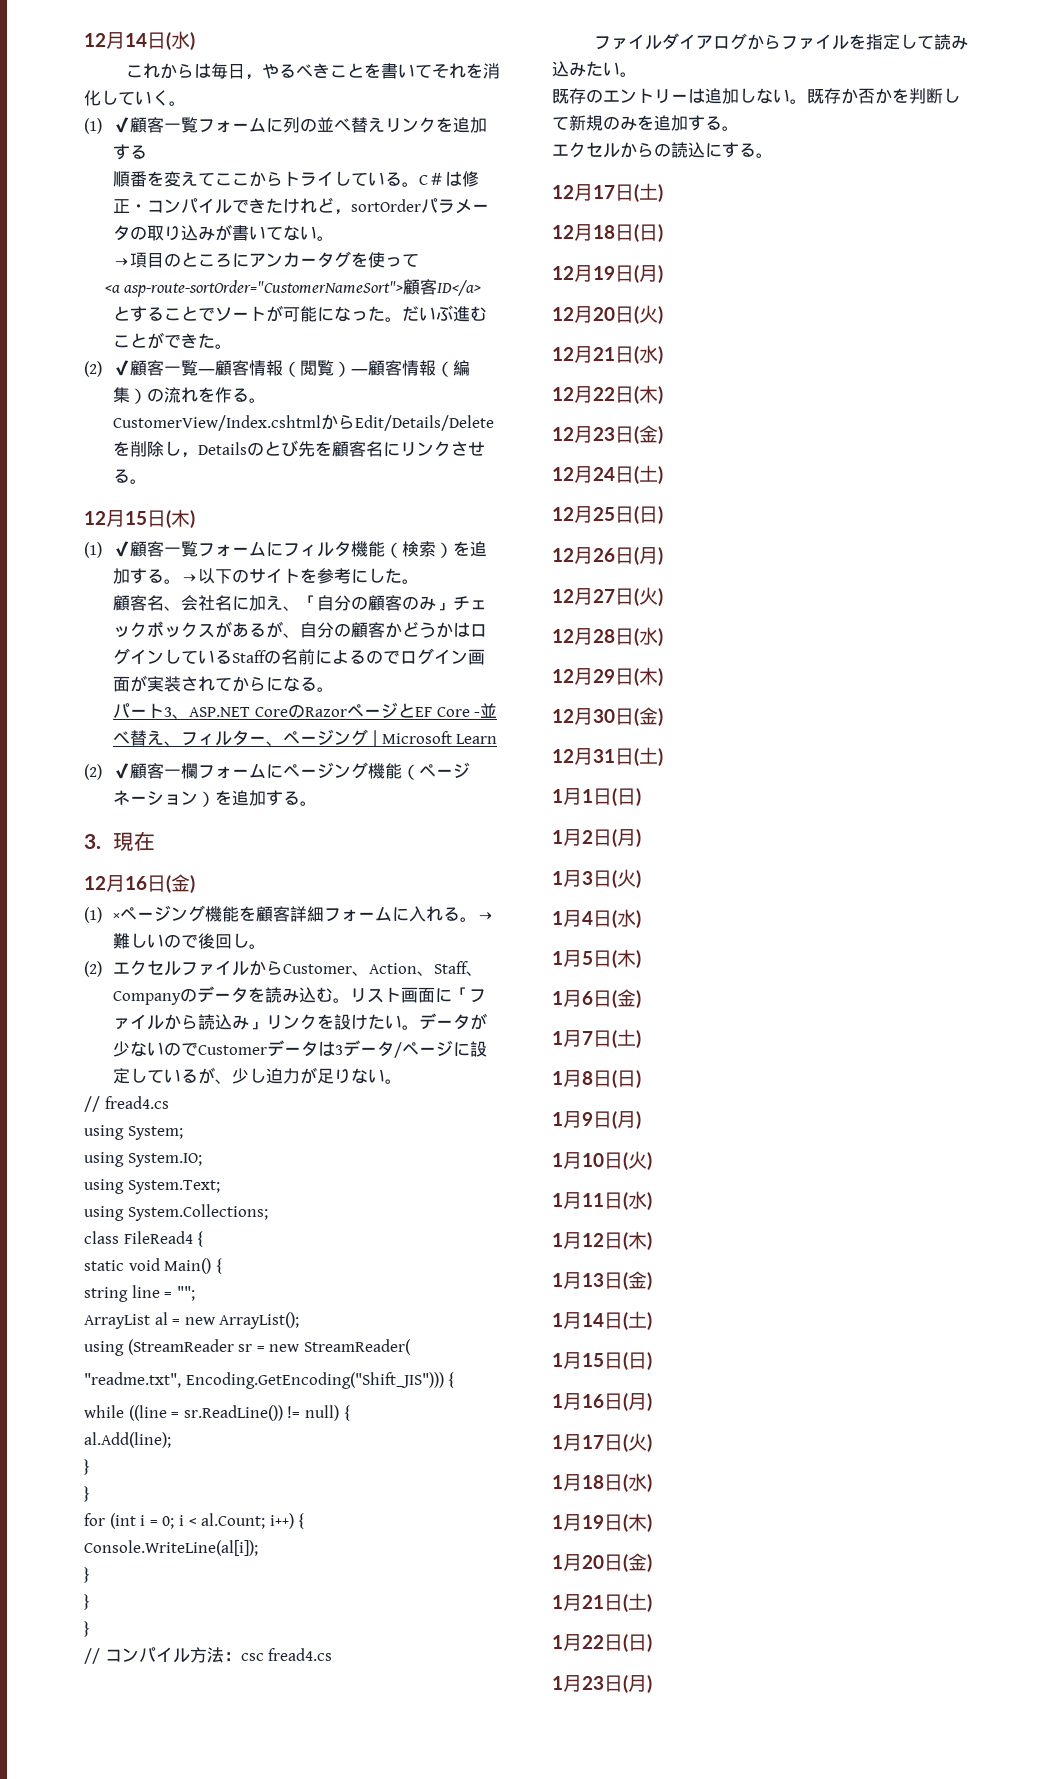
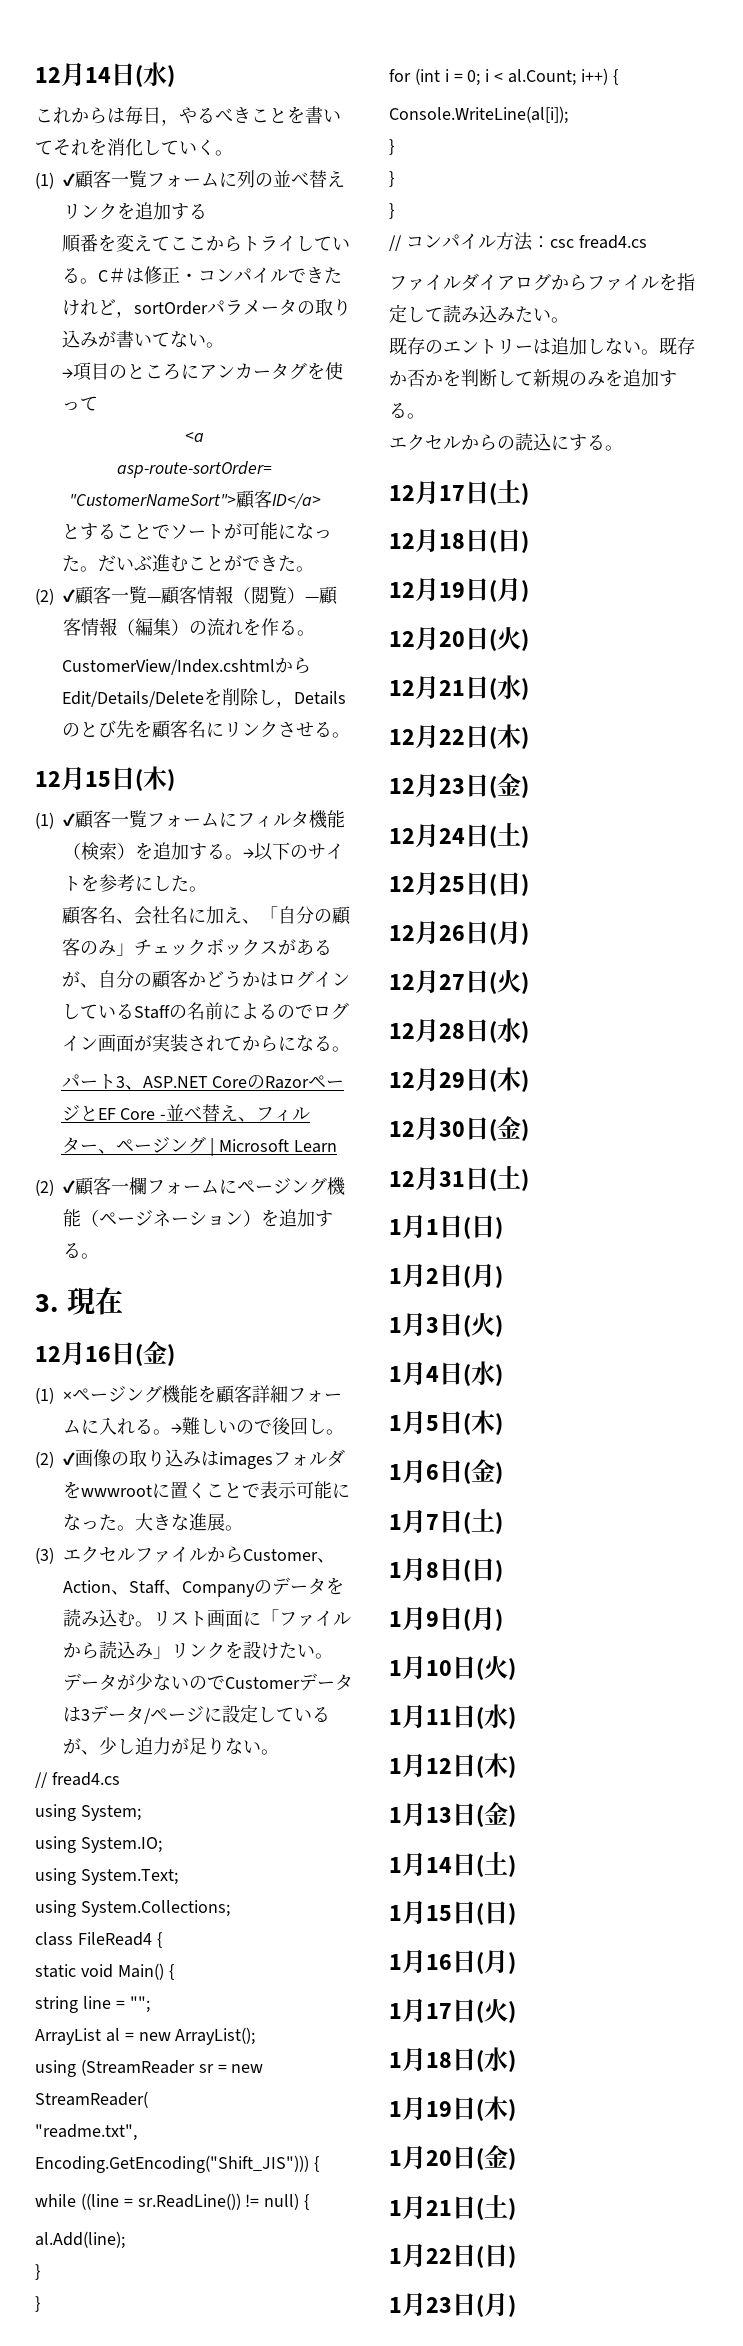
(102, 969) none -> [63,1449,345,1469] [63,1481,350,1499] [63,1513,243,1531] [35,1547,54,1564] ✔画像の取り込みはimagesフォルダをwwwrootに置くことで表示可能になった。大きな進展。 // (3)

